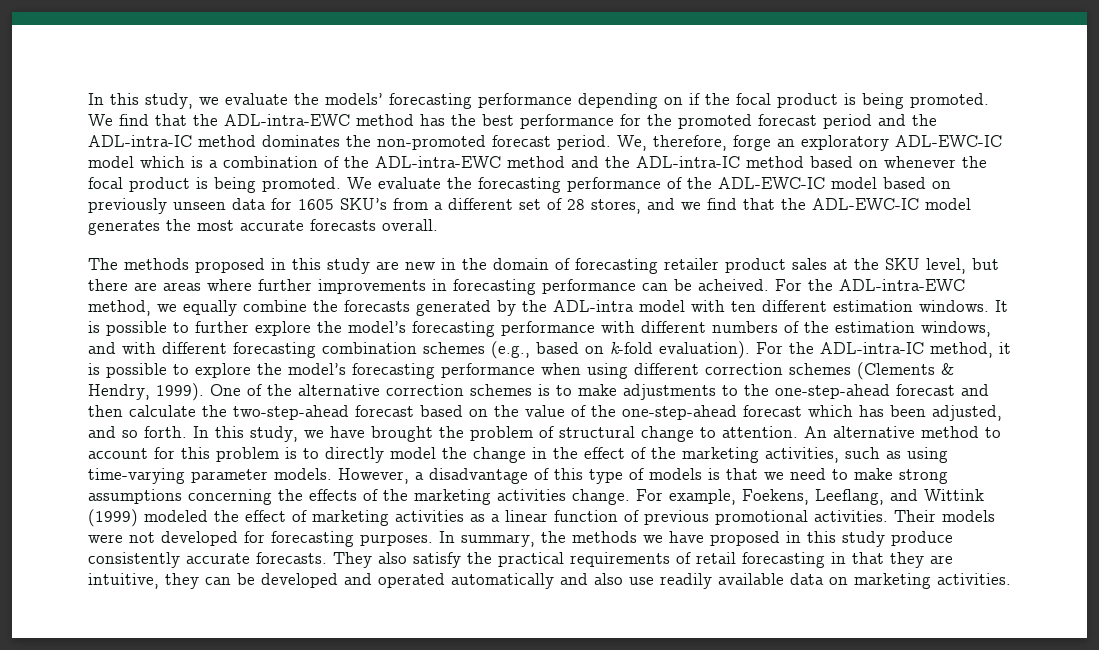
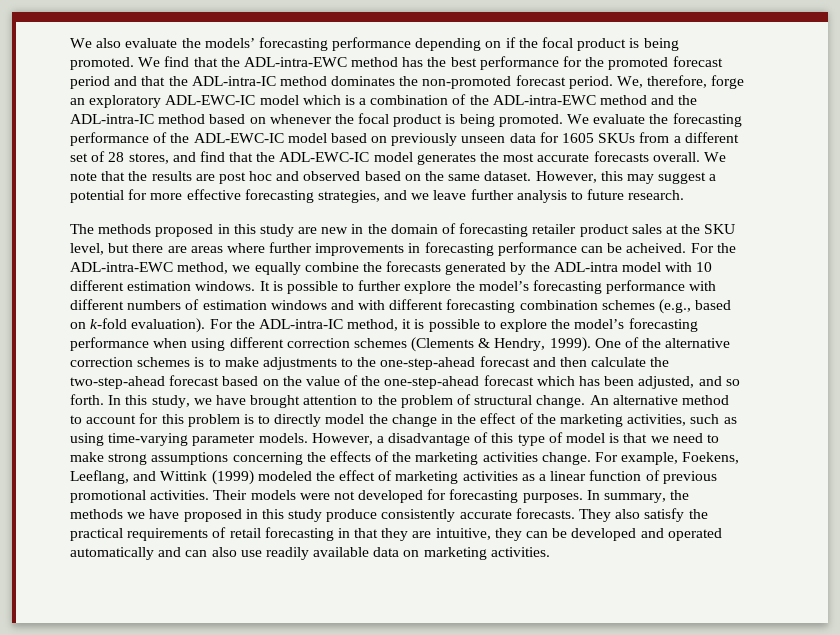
[88,93,219,109] In this study, we -> [70,38,122,48] We also
(906, 120) none -> [141,76,166,86] that
[340,198,387,210] SKU’s -> [598,133,636,143] SKUs
[681,202,701,210] we -> (196, 157) none
(438, 225) none -> [703,152,726,162] [70,171,717,184] [70,189,685,203] We note that the results are post hoc and observed based on the same dataset. However, this may suggest a potential for more effective forecasting strategies, and we leave further analysis to future research.
[731,301,756,312] ten -> [696,262,713,272] 10
[804,321,991,337] the estimation windows, -> [202,300,327,310] estimation windows
(433, 434) none -> [303,395,374,405] attention to
[641,426,798,442] change to attention. -> [536,395,586,408] change.
[649,468,702,480] models -> [566,433,606,443] model
(588, 579) none -> [185,550,208,557] can

